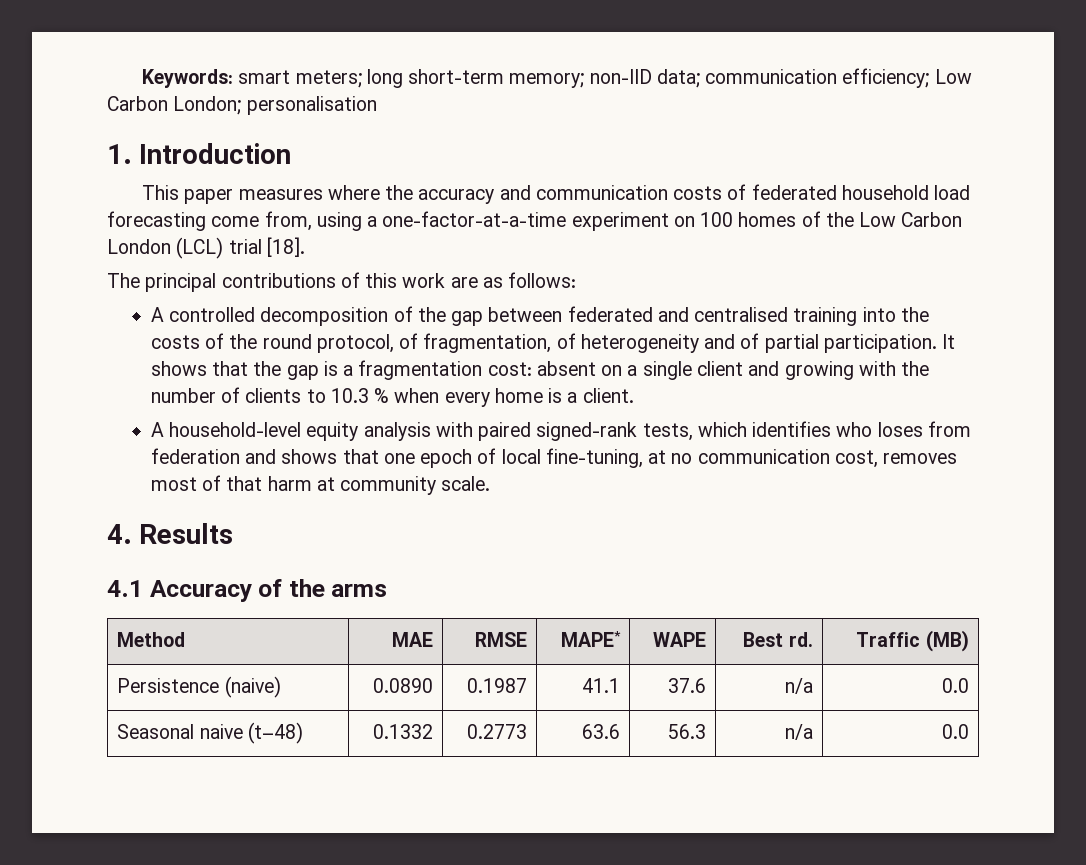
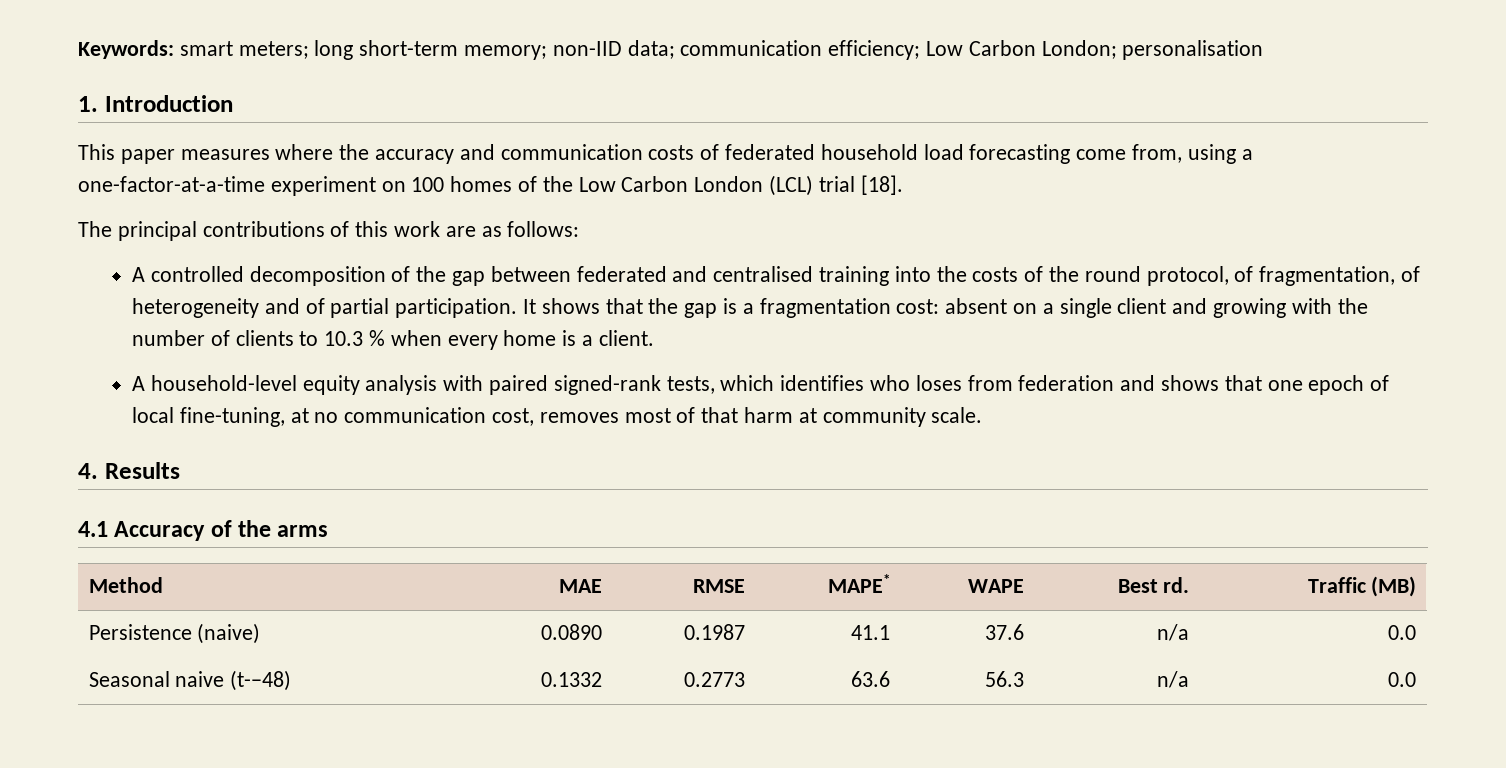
[247,722,303,744] (t–48) -> [230,670,292,691] (t-−48)

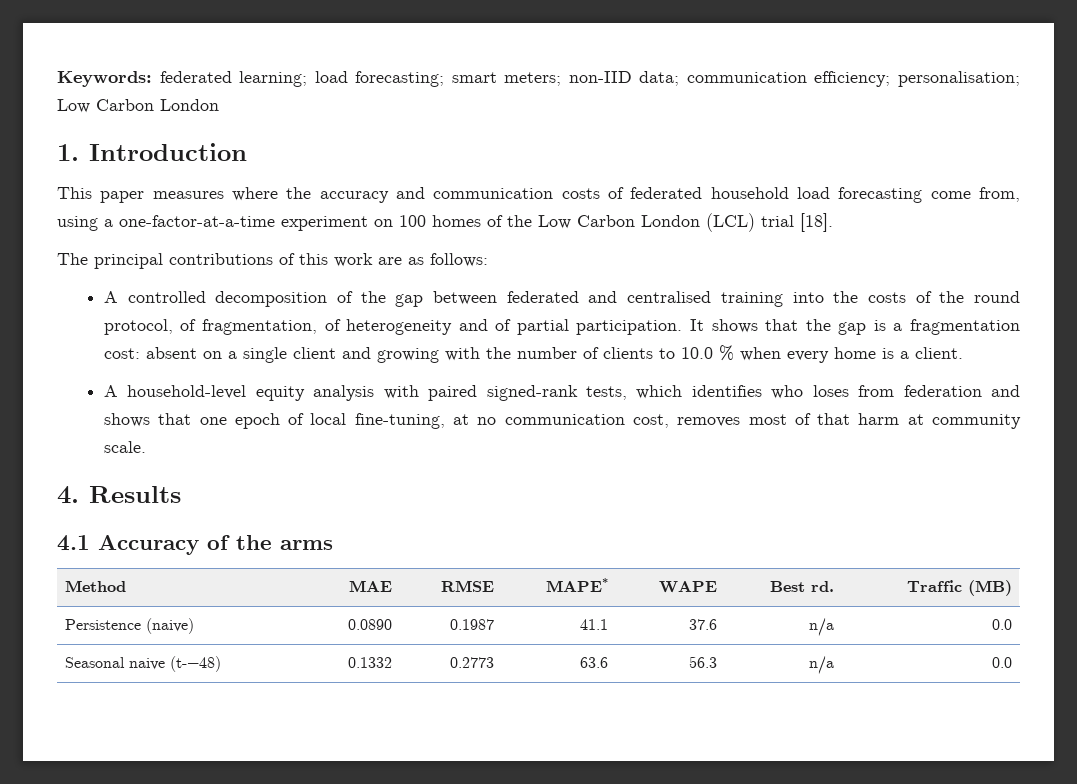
[179,40,548,60] smart meters; long short-term memory; -> [159,71,562,87] federated learning; load forecasting; smart meters;
[926,40,1264,60] Low Carbon London; personalisation -> [897,71,1020,87] [57,99,219,113] personalisation; Low Carbon London
[324,331,364,346] 10.3 -> [680,347,713,359] 10.0

